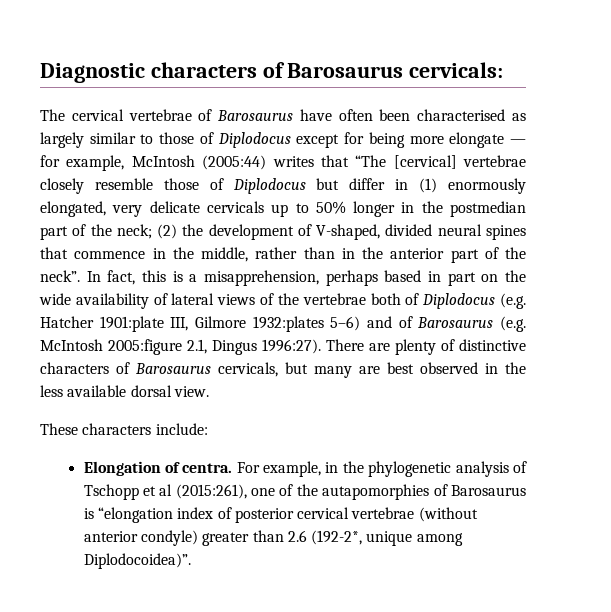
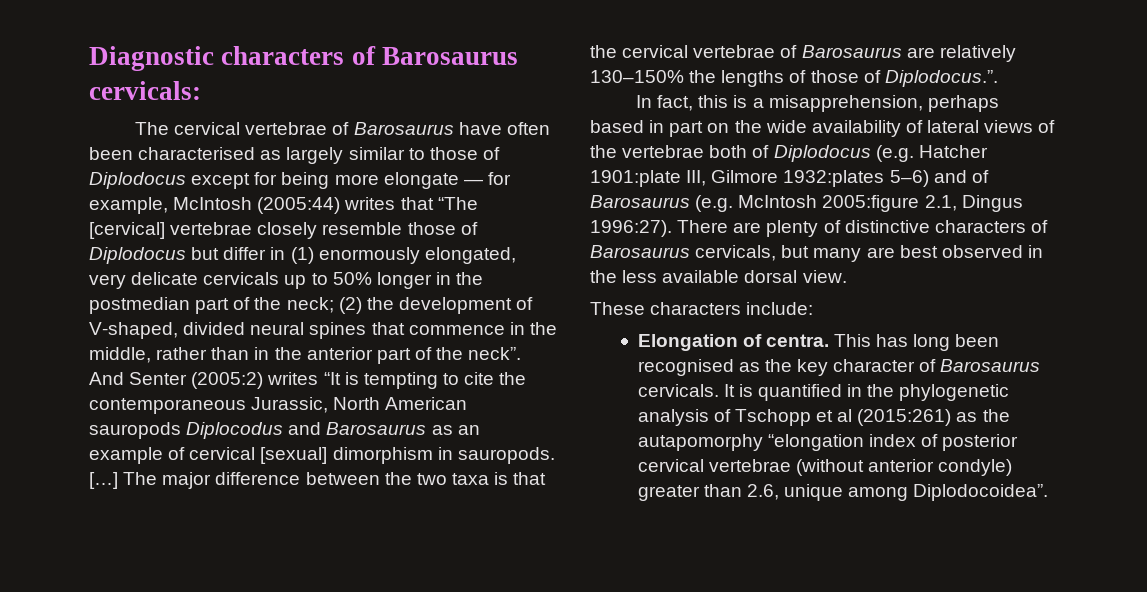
(80, 276) none -> [89,372,527,389] [89,397,468,414] [89,422,480,439] [89,447,555,464] [89,472,547,489] [590,45,1016,62] [590,70,998,87] And Senter (2005:2) writes “It is tempting to cite the contemporaneous Jurassic, North American sauropods Diplocodus and Barosaurus as an example of cervical [sexual] dimorphism in sauropods. […] The major difference between the two taxa is that the cervical vertebrae of Barosaurus are relatively 130–150% the lengths of those of Diplodocus.”. //
[236,461,322,477] For example, -> [834,334,1000,351] [637,359,1041,376] [637,384,843,401] This has long been recognised as the key character of Barosaurus cervicals. It is quantified
[175,484,526,500] [83,508,94,519] (2015:261), one of the autapomorphies of Barosaurus is -> [857,409,1010,426] [637,434,763,451] (2015:261) as the autapomorphy
[287,530,363,545] 2.6 (192-2*, -> [746,484,779,500] 2.6,
[83,553,191,569] Diplodocoidea)”. -> [913,484,1049,501] Diplodocoidea”.

